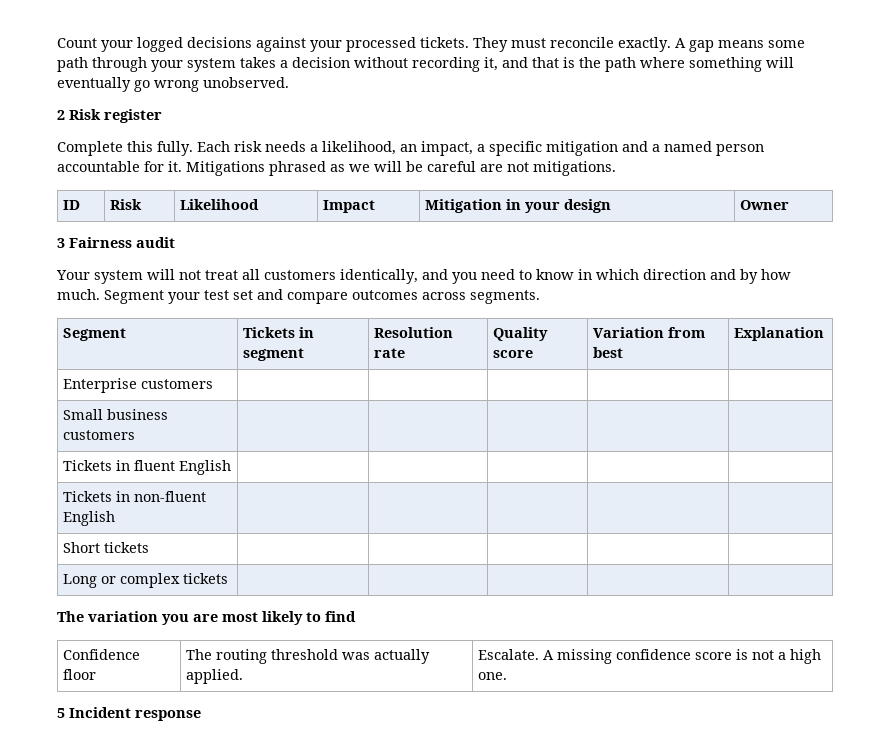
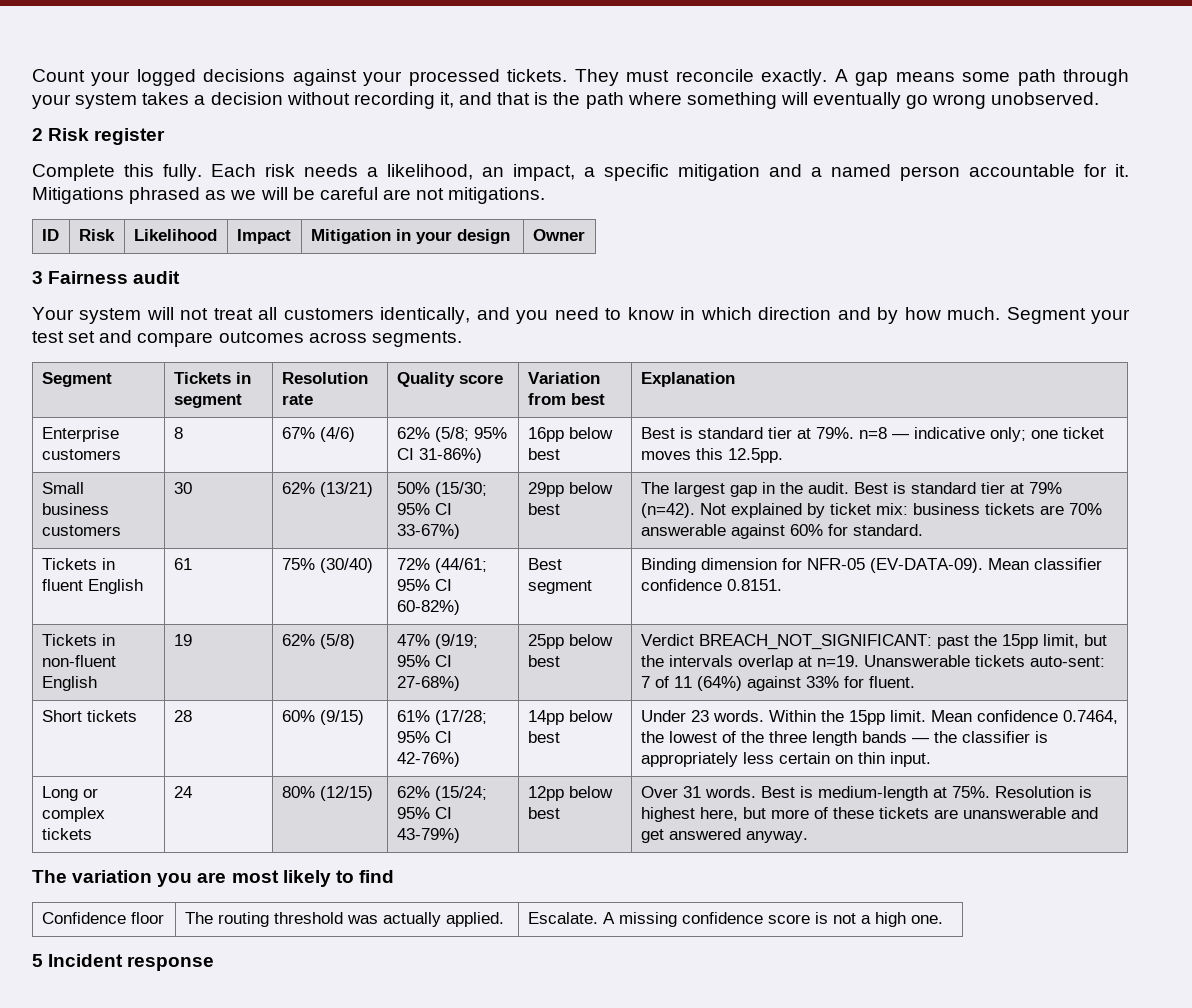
[63,409,169,420] [63,430,136,440] [63,460,232,475] [63,491,207,502] [63,511,116,526] [63,542,150,553] [63,573,229,588] | | | | // Small business customers | | | | | // Tickets in fluent English | | | | | // Tickets in non-fluent English | | | | | // Short tickets | | | | | // Long or complex tickets | | | | | -> [173,427,183,439] [281,427,355,442] [396,427,507,442] [396,448,482,463] [527,427,613,442] [527,448,560,460] [640,427,1104,442] [640,448,783,463] [41,482,84,494] [41,503,109,515] [41,525,121,536] [173,482,192,494] [281,482,373,497] [396,482,487,497] [396,503,452,515] [396,524,460,539] [527,482,613,497] [527,503,560,515] [640,482,1062,497] [640,503,1102,518] [640,524,923,539] [41,558,115,570] [41,579,143,594] [173,558,192,570] [281,558,373,573] [396,558,487,573] [396,579,452,591] [396,600,460,615] [527,558,562,570] [527,580,592,594] [640,558,1102,573] [640,579,782,591] [41,634,115,646] [41,655,116,667] [41,676,97,691] [173,634,192,646] [281,634,355,649] [396,634,478,649] [396,655,452,667] [396,676,460,691] [527,634,613,649] [527,655,560,667] [640,634,1107,650] [640,655,1105,670] [640,676,915,691] [41,710,137,722] [173,710,192,722] [281,710,364,725] [396,710,487,725] [396,731,452,743] [396,752,460,767] [527,710,613,725] [527,731,560,743] [640,710,1118,725] [640,731,1048,746] [640,752,931,767] [41,786,98,801] [41,807,105,822] [41,828,92,840] [173,786,192,798] [281,786,373,801] [396,786,487,801] [396,807,452,819] [396,828,460,843] [527,786,613,801] [527,807,560,819] [640,786,1092,801] [640,807,1098,822] [640,828,808,843] 8 | 67% (4/6) | 62% (5/8; 95% CI 31-86%) | 16pp below best | Best is standard tier at 79%. n=8 — indicative only; one ticket moves this 12.5pp. // Small business customers | 30 | 62% (13/21) | 50% (15/30; 95% CI 33-67%) | 29pp below best | The largest gap in the audit. Best is standard tier at 79% (n=42). Not explained by ticket mix: business tickets are 70% answerable against 60% for standard. // Tickets in fluent English | 61 | 75% (30/40) | 72% (44/61; 95% CI 60-82%) | Best segment | Binding dimension for NFR-05 (EV-DATA-09). Mean classifier confidence 0.8151. // Tickets in non-fluent English | 19 | 62% (5/8) | 47% (9/19; 95% CI 27-68%) | 25pp below best | Verdict BREACH_NOT_SIGNIFICANT: past the 15pp limit, but the intervals overlap at n=19. Unanswerable tickets auto-sent: 7 of 11 (64%) against 33% for fluent. // Short tickets | 28 | 60% (9/15) | 61% (17/28; 95% CI 42-76%) | 14pp below best | Under 23 words. Within the 15pp limit. Mean confidence 0.7464, the lowest of the three length bands — the classifier is appropriately less certain on thin input. // Long or complex tickets | 24 | 80% (12/15) | 62% (15/24; 95% CI 43-79%) | 12pp below best | Over 31 words. Best is medium-length at 75%. Resolution is highest here, but more of these tickets are unanswerable and get answered anyway.

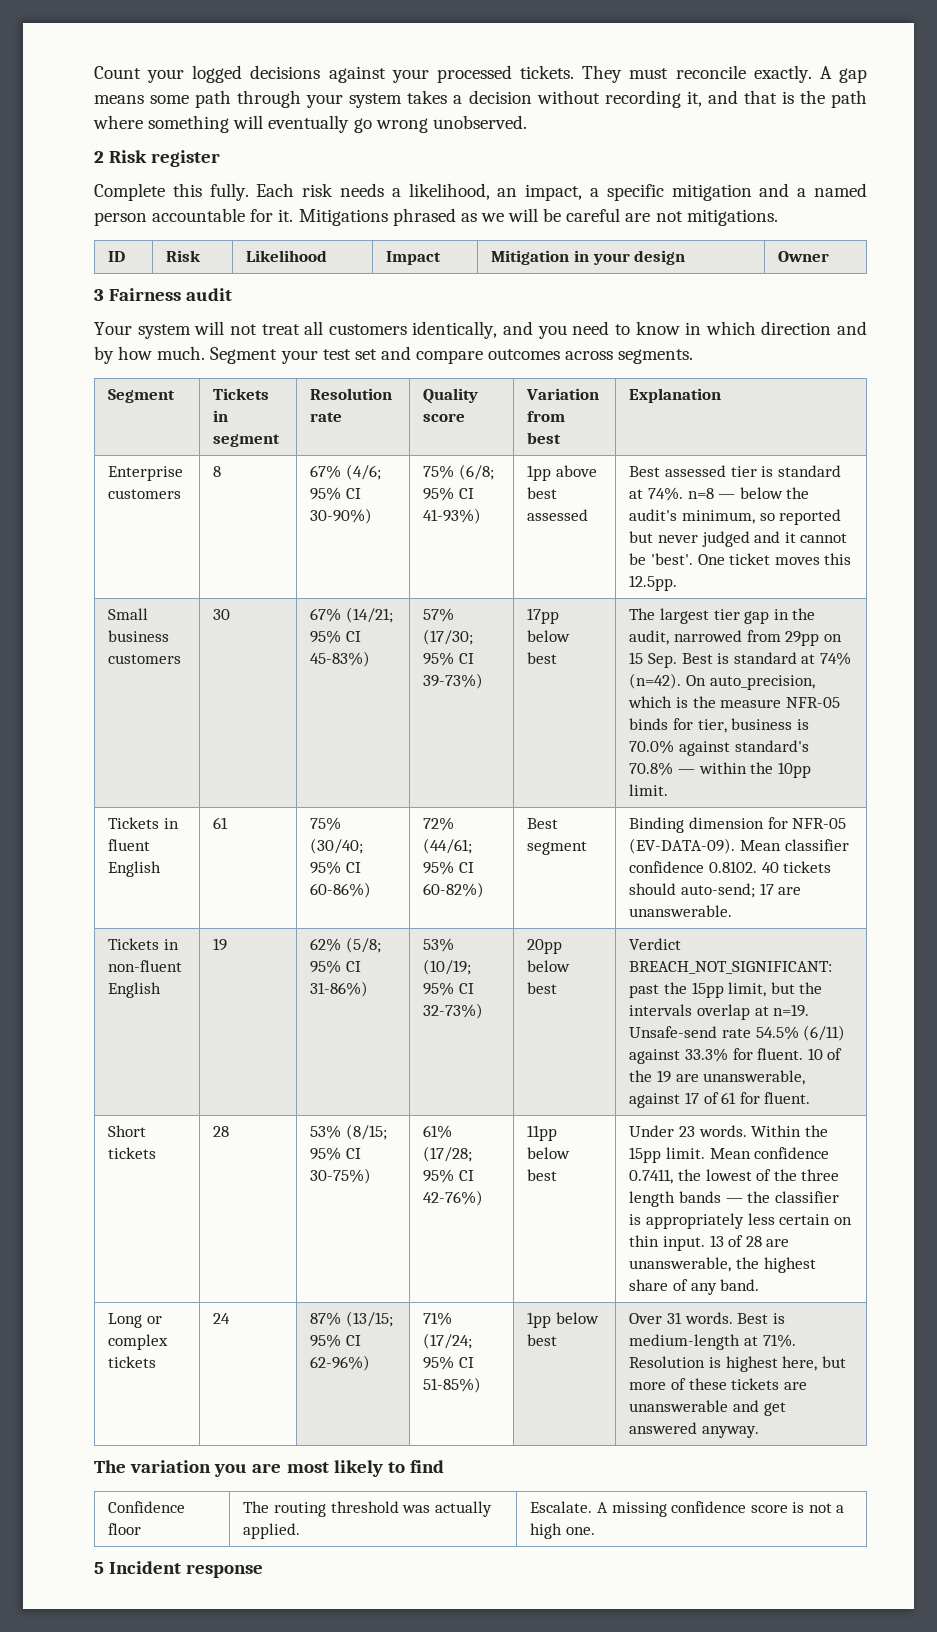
[319,427,355,442] [396,427,507,442] [396,448,482,463] [527,427,613,442] [527,448,560,460] [640,427,1058,442] (4/6) | 62% (5/8; 95% CI 31-86%) | 16pp below best | Best is standard tier at 79%. n=8 — indicative only; one -> [345,464,381,480] [310,487,361,501] [310,508,373,524] [423,464,494,480] [423,487,474,501] [423,508,482,524] [527,465,597,481] [527,487,558,499] [527,509,589,521] [629,465,841,477] [629,487,810,501] [629,509,842,525] [629,531,848,547] [629,553,725,565] (4/6; 95% CI 30-90%) | 75% (6/8; 95% CI 41-93%) | 1pp above best assessed | Best assessed tier is standard at 74%. n=8 — below the audit's minimum, so reported but never judged and it cannot be 'best'. One
[281,482,373,497] [396,482,487,497] [396,503,452,515] [396,524,460,539] [527,482,564,497] 62% (13/21) | 50% (15/30; 95% CI 33-67%) | 29pp -> [310,607,393,623] [310,630,361,644] [310,651,371,667] [423,608,455,622] [423,629,474,645] [423,652,474,666] [423,673,484,689] [527,608,560,624] 67% (14/21; 95% CI 45-83%) | 57% (17/30; 95% CI 39-73%) | 17pp
(725, 489) none -> [713,609,740,620] tier
[807,482,1062,494] [640,503,1102,518] [640,524,923,539] audit. Best is standard tier at 79% (n=42). Not explained by ticket mix: business tickets are 70% answerable against 60% for standard. -> [629,630,842,646] [629,652,851,668] [629,673,815,690] [628,696,840,708] [629,718,809,733] [629,740,809,756] [629,762,811,778] [629,784,669,796] audit, narrowed from 29pp on 15 Sep. Best is standard at 74% (n=42). On auto_precision, which is the measure NFR-05 binds for tier, business is 70.0% against standard's 70.8% — within the 10pp limit.
[319,558,373,573] (30/40) -> [310,838,364,854] [310,861,361,875] [310,882,372,898] (30/40; 95% CI 60-86%)
[726,579,782,591] 0.8151. -> [708,861,832,873] [629,883,802,898] [629,905,733,917] 0.8102. 40 tickets should auto-send; 17 are unanswerable.
[319,634,355,649] [396,634,478,649] [396,655,452,667] [396,676,460,691] [527,634,564,649] (5/8) | 47% (9/19; 95% CI 27-68%) | 25pp -> [345,937,381,953] [310,960,361,974] [310,981,369,997] [423,938,455,952] [423,959,472,975] [423,982,474,996] [423,1003,484,1019] [527,939,563,954] (5/8; 95% CI 31-86%) | 53% (10/19; 95% CI 32-73%) | 20pp
[863,655,1105,667] [640,676,839,691] Unanswerable tickets auto-sent: 7 of 11 (64%) against 33% -> [629,1025,846,1041] [629,1048,843,1064] [629,1070,806,1085] [629,1092,737,1108] Unsafe-send rate 54.5% (6/11) against 33.3% for fluent. 10 of the 19 are unanswerable, against 17 of 61
[281,710,364,725] 60% (9/15) -> [310,1124,387,1140] [310,1147,361,1161] [310,1168,372,1184] 53% (8/15; 95% CI 30-75%)
[527,710,564,725] 14pp -> [527,1125,558,1141] 11pp
[1062,710,1118,724] 0.7464, -> [629,1169,674,1184] 0.7411,
(931, 759) none -> [709,1235,790,1247] [629,1257,816,1273] [629,1279,760,1295] 13 of 28 are unanswerable, the highest share of any band.
[281,786,373,801] [396,786,487,801] [396,807,452,819] [396,828,460,843] [527,786,564,801] 80% (12/15) | 62% (15/24; 95% CI 43-79%) | 12pp -> [310,1311,393,1327] [310,1334,361,1348] [310,1355,371,1371] [423,1312,453,1326] [423,1333,473,1349] [423,1356,474,1370] [423,1377,482,1393] [527,1312,552,1328] 87% (13/15; 95% CI 62-96%) | 71% (17/24; 95% CI 51-85%) | 1pp
[951,786,990,798] 75%. -> [762,1334,796,1348] 71%.

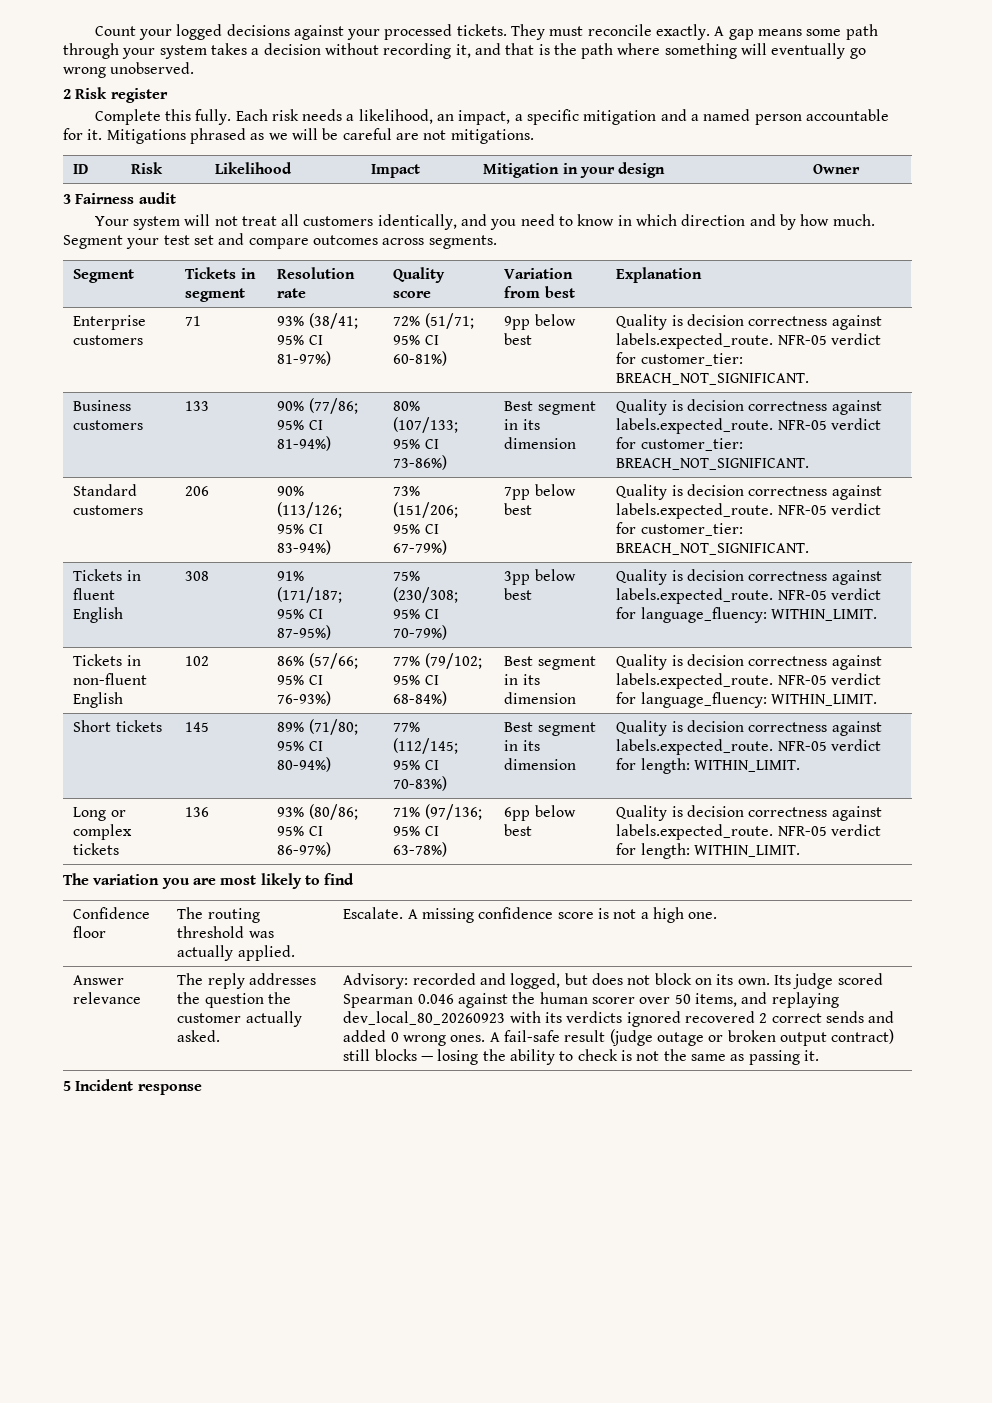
[213,466,222,477] [310,464,381,480] [310,487,361,501] [310,508,373,524] [423,464,494,480] [423,487,474,501] [423,508,482,524] [527,465,597,481] [527,487,558,499] [527,509,589,521] [629,465,841,477] [629,487,810,501] [629,509,842,525] [629,531,848,547] [629,553,852,565] [629,575,678,591] [108,608,149,620] [108,630,170,642] [108,654,182,664] [213,609,231,620] [310,607,393,623] [310,630,361,644] [310,651,371,667] [423,608,455,622] [423,629,474,645] [423,652,474,666] [423,673,484,689] [527,608,560,624] [527,630,571,642] [527,652,558,664] [629,608,816,624] [629,630,842,646] [629,652,851,668] [629,673,815,690] [628,696,840,708] [629,718,809,733] [629,740,809,756] [629,762,811,778] [629,784,669,796] [108,817,179,829] [108,839,151,851] [108,861,162,877] [213,817,229,829] [310,817,342,831] [310,838,364,854] [310,861,361,875] [310,882,372,898] [423,817,455,831] [423,838,473,854] [423,861,474,875] [423,882,485,898] [527,818,559,829] [527,841,588,855] [629,817,847,833] [629,838,849,854] [629,861,832,873] [629,883,802,898] [629,905,733,917] [108,938,179,950] [108,960,183,972] [108,982,162,998] [213,938,228,951] [310,937,381,953] [310,960,361,974] [310,981,369,997] [423,938,455,952] [423,959,472,975] [423,982,474,996] [423,1003,484,1019] [527,939,563,954] [527,960,571,972] [527,982,558,994] [629,938,682,950] [629,961,833,974] [629,982,823,998] [629,1004,810,1020] [629,1025,846,1041] [629,1048,843,1064] [629,1070,806,1085] [629,1092,811,1108] [108,1125,147,1137] [108,1147,157,1159] [213,1126,230,1137] [310,1124,387,1140] [310,1147,361,1161] [310,1168,372,1184] [423,1125,453,1139] [423,1146,473,1162] [423,1169,474,1183] [423,1190,484,1206] [527,1125,558,1141] [527,1147,571,1159] [527,1169,558,1181] [629,1125,828,1137] [629,1147,830,1163] [629,1169,840,1184] [629,1191,839,1207] [629,1213,852,1229] [629,1235,790,1251] [629,1257,816,1273] [629,1279,760,1295] 8 | 67% (4/6; 95% CI 30-90%) | 75% (6/8; 95% CI 41-93%) | 1pp above best assessed | Best assessed tier is standard at 74%. n=8 — below the audit's minimum, so reported but never judged and it cannot be 'best'. One ticket moves this 12.5pp. // Small business customers | 30 | 67% (14/21; 95% CI 45-83%) | 57% (17/30; 95% CI 39-73%) | 17pp below best | The largest tier gap in the audit, narrowed from 29pp on 15 Sep. Best is standard at 74% (n=42). On auto_precision, which is the measure NFR-05 binds for tier, business is 70.0% against standard's 70.8% — within the 10pp limit. // Tickets in fluent English | 61 | 75% (30/40; 95% CI 60-86%) | 72% (44/61; 95% CI 60-82%) | Best segment | Binding dimension for NFR-05 (EV-DATA-09). Mean classifier confidence 0.8102. 40 tickets should auto-send; 17 are unanswerable. // Tickets in non-fluent English | 19 | 62% (5/8; 95% CI 31-86%) | 53% (10/19; 95% CI 32-73%) | 20pp below best | Verdict BREACH_NOT_SIGNIFICANT: past the 15pp limit, but the intervals overlap at n=19. Unsafe-send rate 54.5% (6/11) against 33.3% for fluent. 10 of the 19 are unanswerable, against 17 of 61 for fluent. // Short tickets | 28 | 53% (8/15; 95% CI 30-75%) | 61% (17/28; 95% CI 42-76%) | 11pp below best | Under 23 words. Within the 15pp limit. Mean confidence 0.7411, the lowest of the three length bands — the classifier is appropriately less certain on thin input. 13 of 28 are unanswerable, the highest share of any band. -> [185,316,202,326] [277,313,358,329] [277,335,323,345] [277,351,332,366] [393,313,474,329] [393,335,439,345] [393,351,448,366] [504,314,576,330] [504,333,533,345] [616,314,882,330] [616,333,881,349] [616,352,743,366] [616,373,810,385] [73,400,132,411] [73,420,144,430] [185,401,210,411] [277,398,358,414] [277,420,323,430] [277,436,332,451] [393,401,421,411] [393,417,459,433] [393,439,439,449] [393,455,448,470] [504,401,596,415] [504,419,540,430] [504,437,577,449] [616,399,882,415] [616,418,881,434] [616,437,743,451] [616,458,810,470] [73,484,138,496] [73,505,144,515] [185,486,210,496] [277,486,305,496] [277,502,343,518] [277,524,323,534] [277,540,332,555] [393,486,421,496] [393,502,459,518] [393,524,439,534] [393,540,448,555] [504,484,576,500] [504,503,533,515] [616,484,882,500] [616,503,881,519] [616,522,743,536] [616,543,810,555] [73,569,141,581] [73,588,116,600] [73,607,124,623] [185,571,210,581] [277,571,305,581] [277,587,343,603] [277,609,323,619] [277,625,332,640] [393,571,421,581] [393,587,459,603] [393,609,439,619] [393,625,448,640] [504,569,576,585] [504,588,533,600] [616,569,882,585] [616,588,881,604] [616,607,877,623] [73,654,141,666] [73,673,148,685] [73,692,124,708] [185,656,210,666] [277,653,358,669] [277,675,323,685] [277,691,332,706] [393,653,482,669] [393,675,439,685] [393,691,448,706] [504,656,596,670] [504,674,540,685] [504,692,577,704] [616,654,882,670] [616,673,881,689] [616,692,877,708] [73,720,162,732] [185,722,210,732] [277,719,358,735] [277,741,323,751] [277,757,332,772] [393,722,421,732] [393,738,459,754] [393,760,439,770] [393,776,448,791] [504,722,596,736] [504,740,540,751] [504,758,577,770] [616,720,882,736] [616,739,881,755] [616,758,800,774] 71 | 93% (38/41; 95% CI 81-97%) | 72% (51/71; 95% CI 60-81%) | 9pp below best | Quality is decision correctness against labels.expected_route. NFR-05 verdict for customer_tier: BREACH_NOT_SIGNIFICANT. // Business customers | 133 | 90% (77/86; 95% CI 81-94%) | 80% (107/133; 95% CI 73-86%) | Best segment in its dimension | Quality is decision correctness against labels.expected_route. NFR-05 verdict for customer_tier: BREACH_NOT_SIGNIFICANT. // Standard customers | 206 | 90% (113/126; 95% CI 83-94%) | 73% (151/206; 95% CI 67-79%) | 7pp below best | Quality is decision correctness against labels.expected_route. NFR-05 verdict for customer_tier: BREACH_NOT_SIGNIFICANT. // Tickets in fluent English | 308 | 91% (171/187; 95% CI 87-95%) | 75% (230/308; 95% CI 70-79%) | 3pp below best | Quality is decision correctness against labels.expected_route. NFR-05 verdict for language_fluency: WITHIN_LIMIT. // Tickets in non-fluent English | 102 | 86% (57/66; 95% CI 76-93%) | 77% (79/102; 95% CI 68-84%) | Best segment in its dimension | Quality is decision correctness against labels.expected_route. NFR-05 verdict for language_fluency: WITHIN_LIMIT. // Short tickets | 145 | 89% (71/80; 95% CI 80-94%) | 77% (112/145; 95% CI 70-83%) | Best segment in its dimension | Quality is decision correctness against labels.expected_route. NFR-05 verdict for length: WITHIN_LIMIT.
[213,1313,231,1324] [310,1311,393,1327] [310,1334,361,1348] [310,1355,371,1371] 24 | 87% (13/15; 95% CI 62-96%) -> [185,807,210,817] [277,804,358,820] [277,826,323,836] [277,842,332,857] 136 | 93% (80/86; 95% CI 86-97%)
[423,1333,473,1349] [423,1356,474,1370] [423,1377,482,1393] [527,1312,599,1328] [527,1334,558,1346] [629,1312,785,1324] [629,1334,796,1350] [629,1356,846,1372] [629,1378,807,1390] [629,1400,786,1416] [629,1422,759,1438] (17/24; 95% CI 51-85%) | 1pp below best | Over 31 words. Best is medium-length at 71%. Resolution is highest here, but more of these tickets are unanswerable and get answered anyway. -> [424,804,482,820] [393,826,439,836] [393,842,448,857] [504,805,576,821] [504,824,533,836] [616,805,882,821] [616,824,881,840] [616,843,800,859] (97/136; 95% CI 63-78%) | 6pp below best | Quality is decision correctness against labels.expected_route. NFR-05 verdict for length: WITHIN_LIMIT.
(595, 1531) none -> [73,975,125,985] [73,992,142,1004] [177,973,316,989] [177,992,291,1008] [177,1011,302,1027] [177,1030,221,1042] [343,973,883,989] [343,992,839,1008] [343,1011,895,1027] [343,1029,895,1046] [343,1049,819,1065] // Answer relevance | The reply addresses the question the customer actually asked. | Advisory: recorded and logged, but does not block on its own. Its judge scored Spearman 0.046 against the human scorer over 50 items, and replaying dev_local_80_20260923 with its verdicts ignored recovered 2 correct sends and added 0 wrong ones. A fail-safe result (judge outage or broken output contract) still blocks — losing the ability to check is not the same as passing it.

